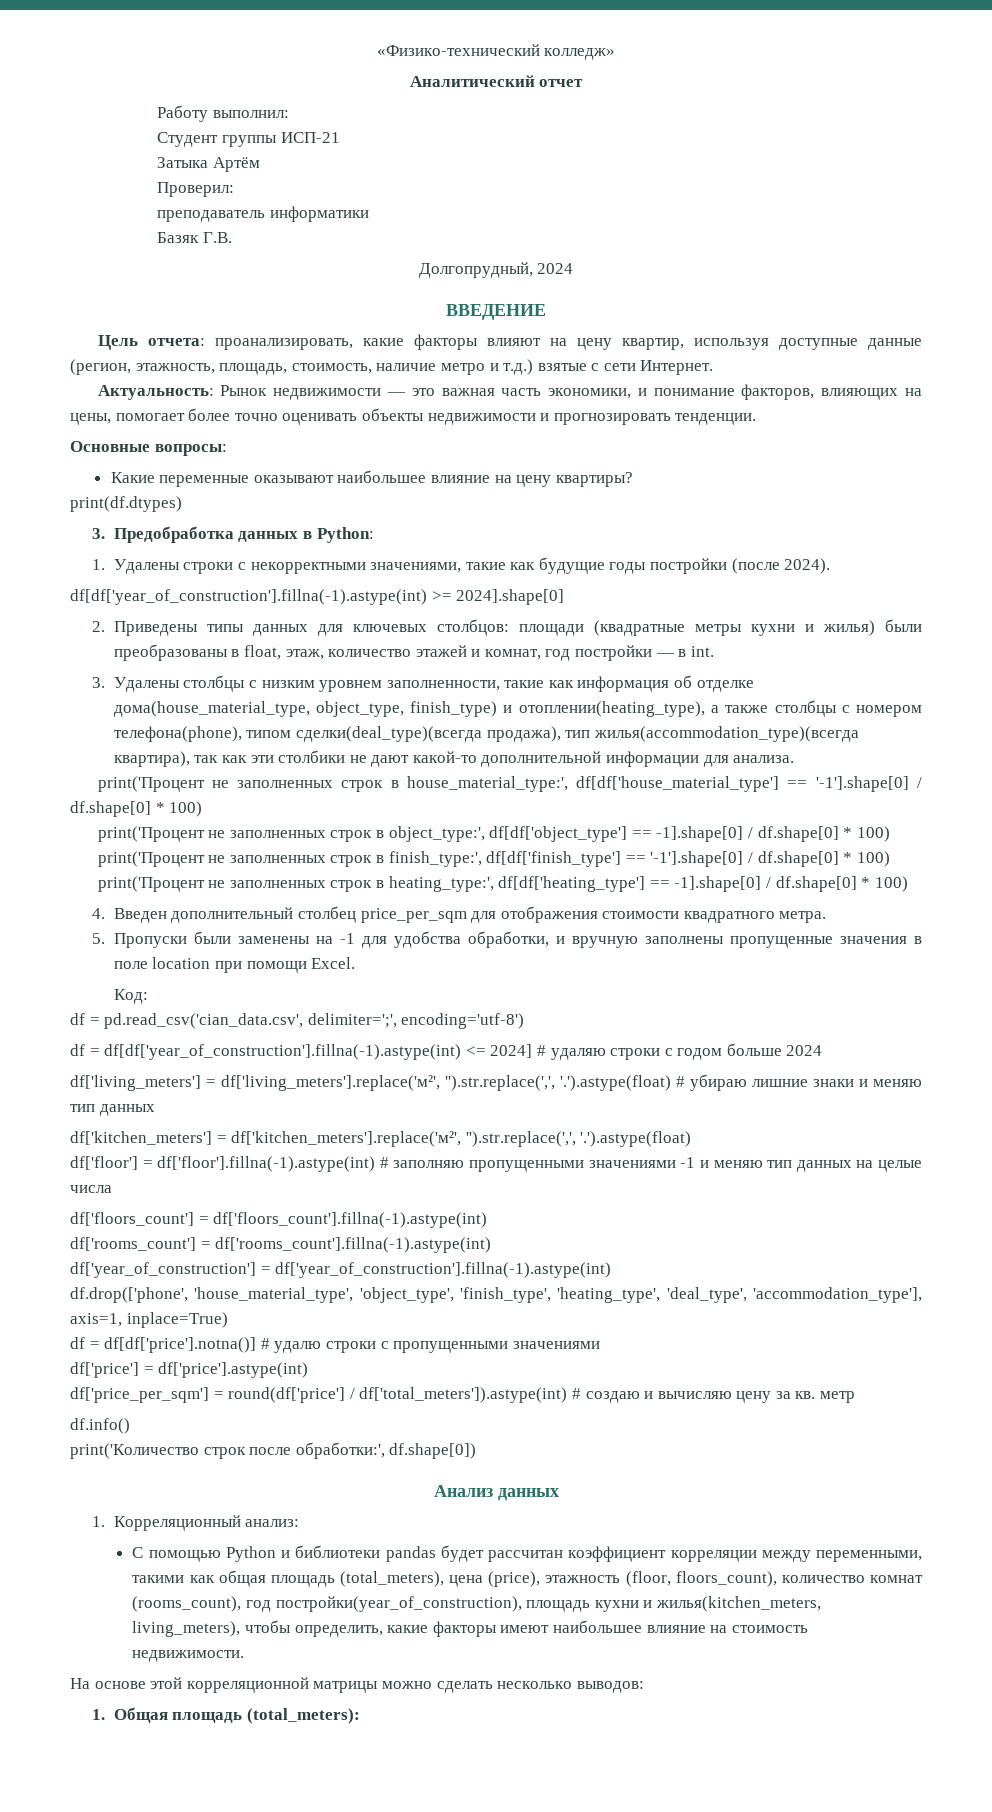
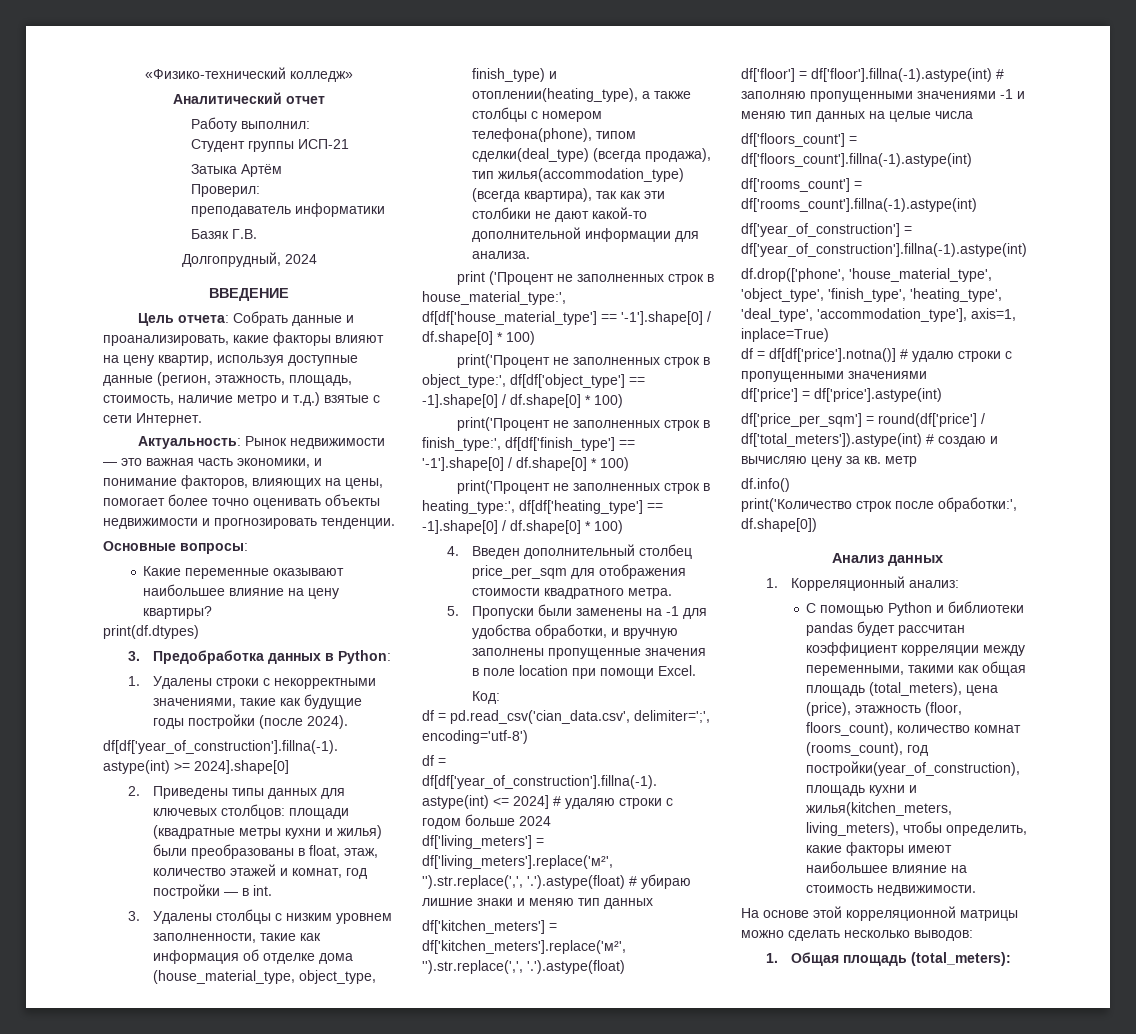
(205, 342) none -> [232,311,354,326] Собрать данные и
[113,701,310,717] дома(house_material_type, -> [318,953,353,964] [152,970,295,984] дома (house_material_type,
[295,726,859,742] сделки(deal_type)(всегда продажа), тип жилья(accommodation_type)(всегда -> [471,148,711,162] [471,168,684,182] [471,188,520,202] сделки(deal_type) (всегда продажа), тип жилья(accommodation_type) (всегда
[97,776,205,792] print('Процент -> [456,271,554,285] print ('Процент

